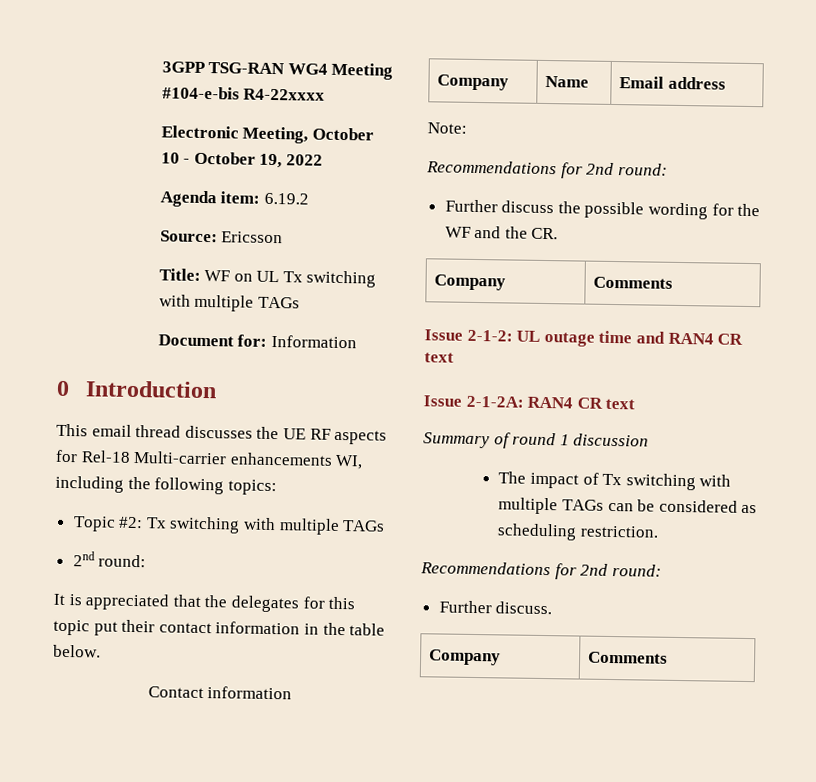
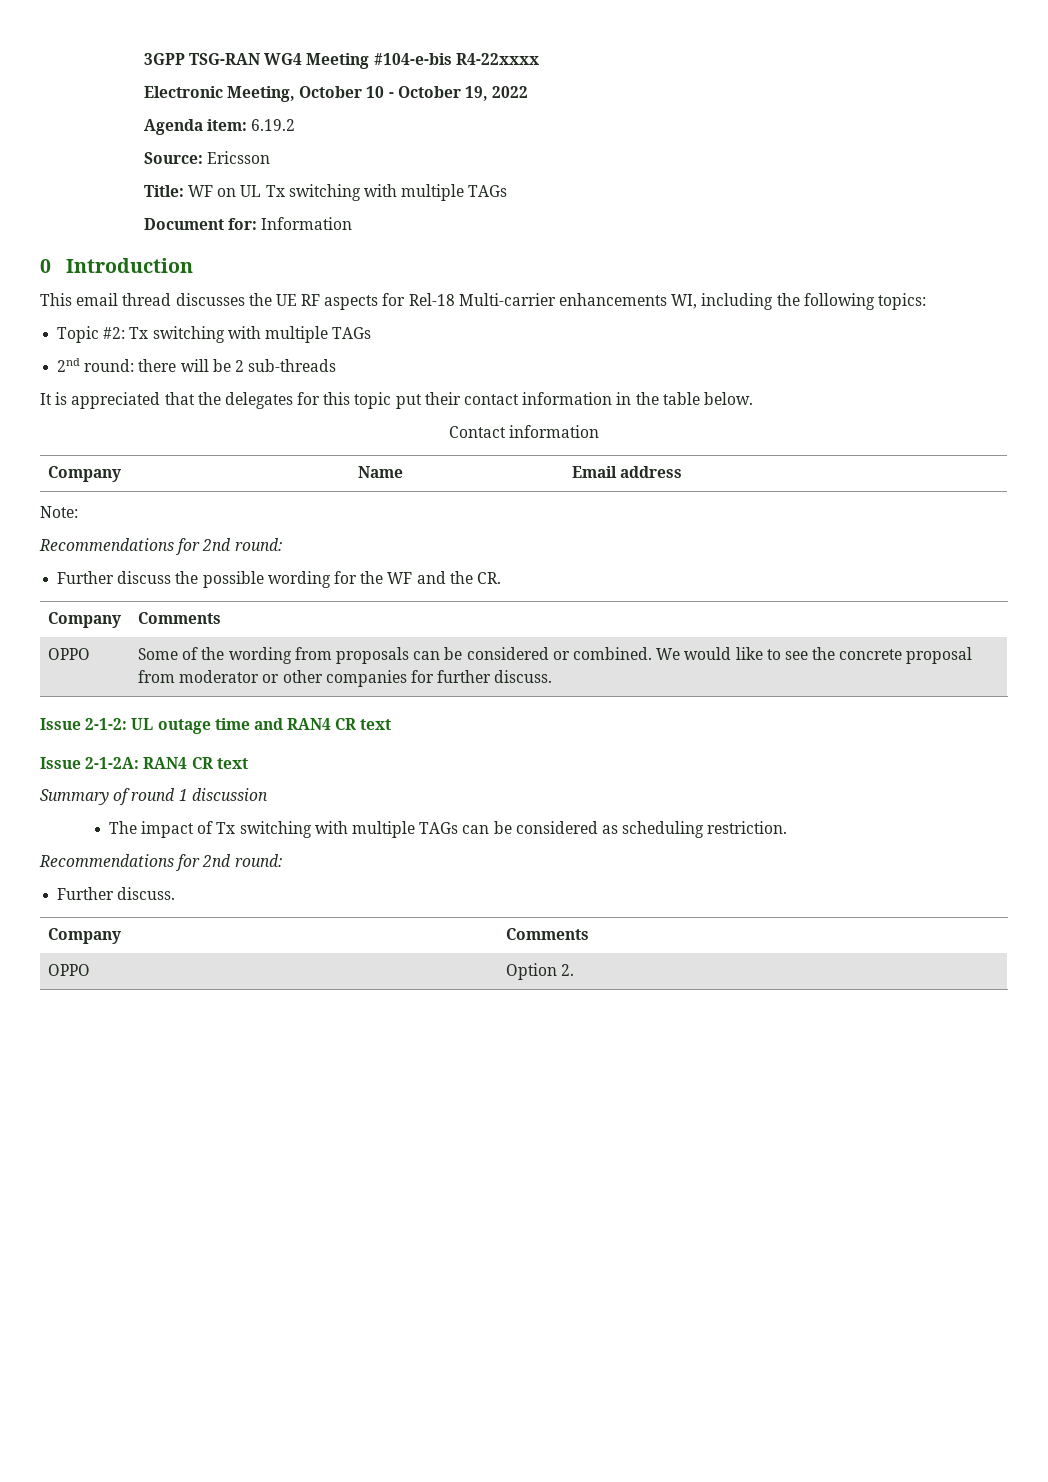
(147, 561) none -> [138,359,337,372] there will be 2 sub-threads
(674, 282) none -> [48,648,91,660] [138,647,973,664] [138,670,553,687] // OPPO | Some of the wording from proposals can be considered or combined. We would like to see the concrete proposal from moderator or other companies for further discuss.
(669, 657) none -> [48,964,91,976] [506,963,575,980] // OPPO | Option 2.

